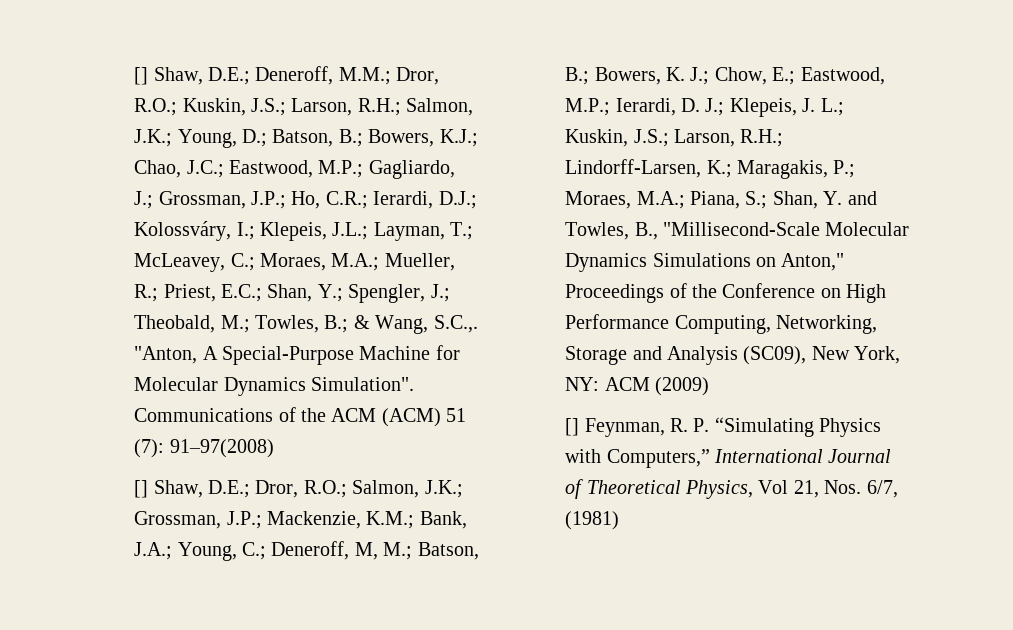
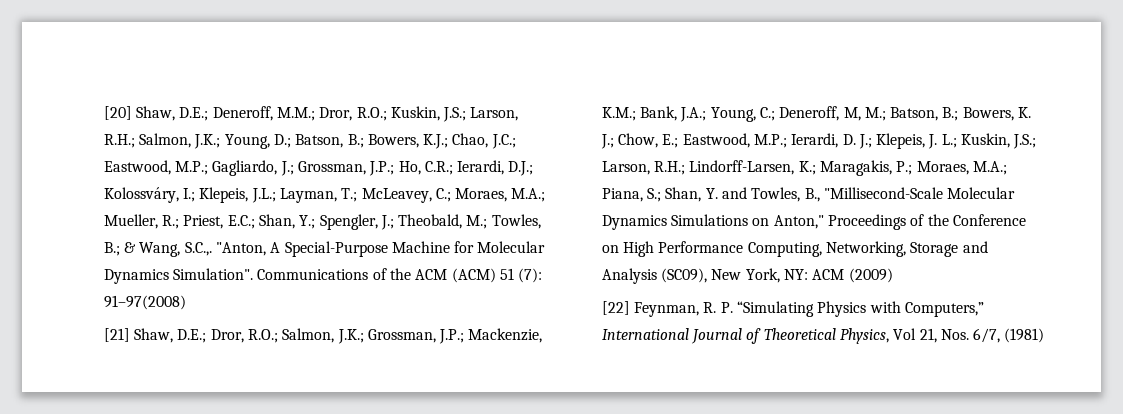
[134,67,149,85] [] -> [103,106,132,120] [20]
[134,480,149,498] [] -> [103,328,130,342] [21]
[565,418,580,436] [] -> [601,301,630,315] [22]

